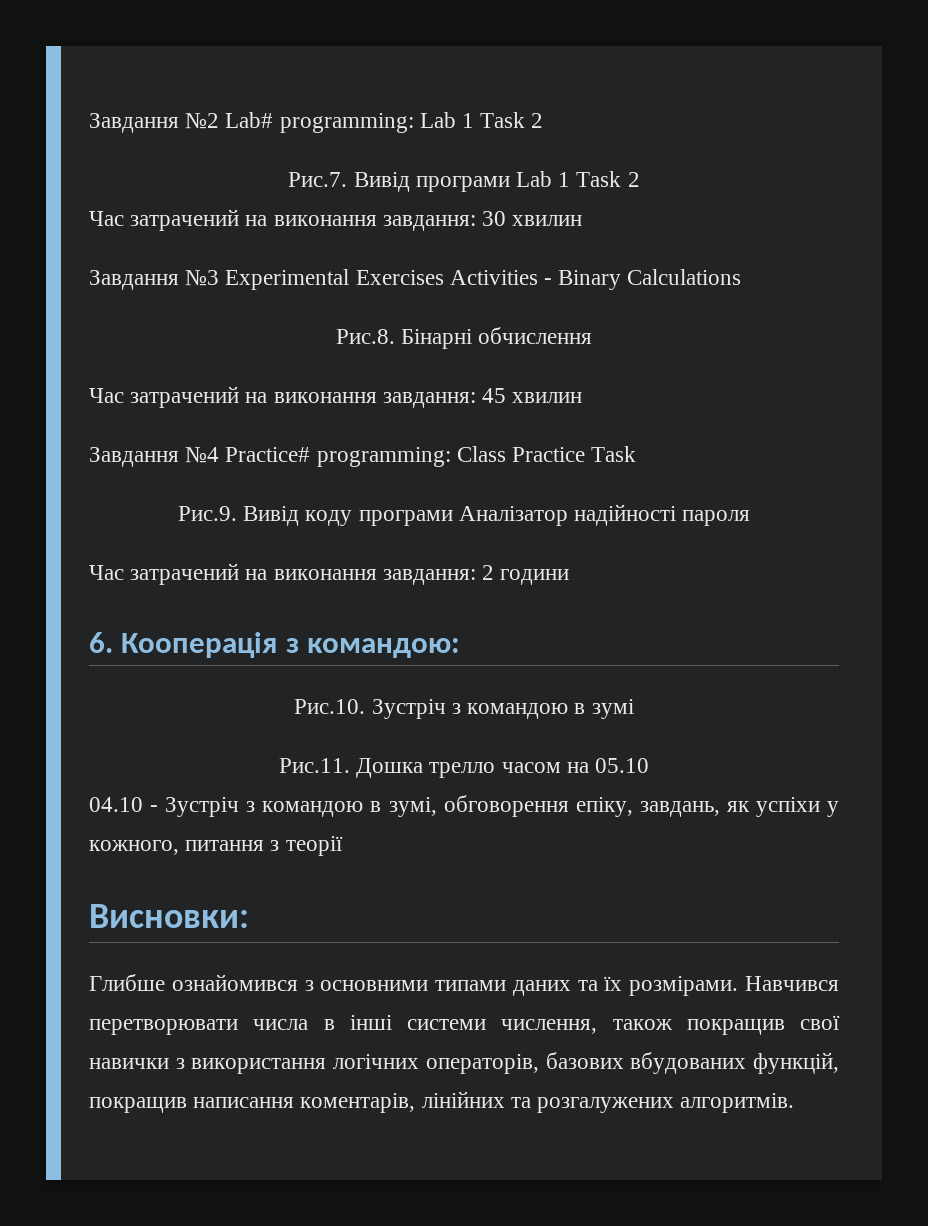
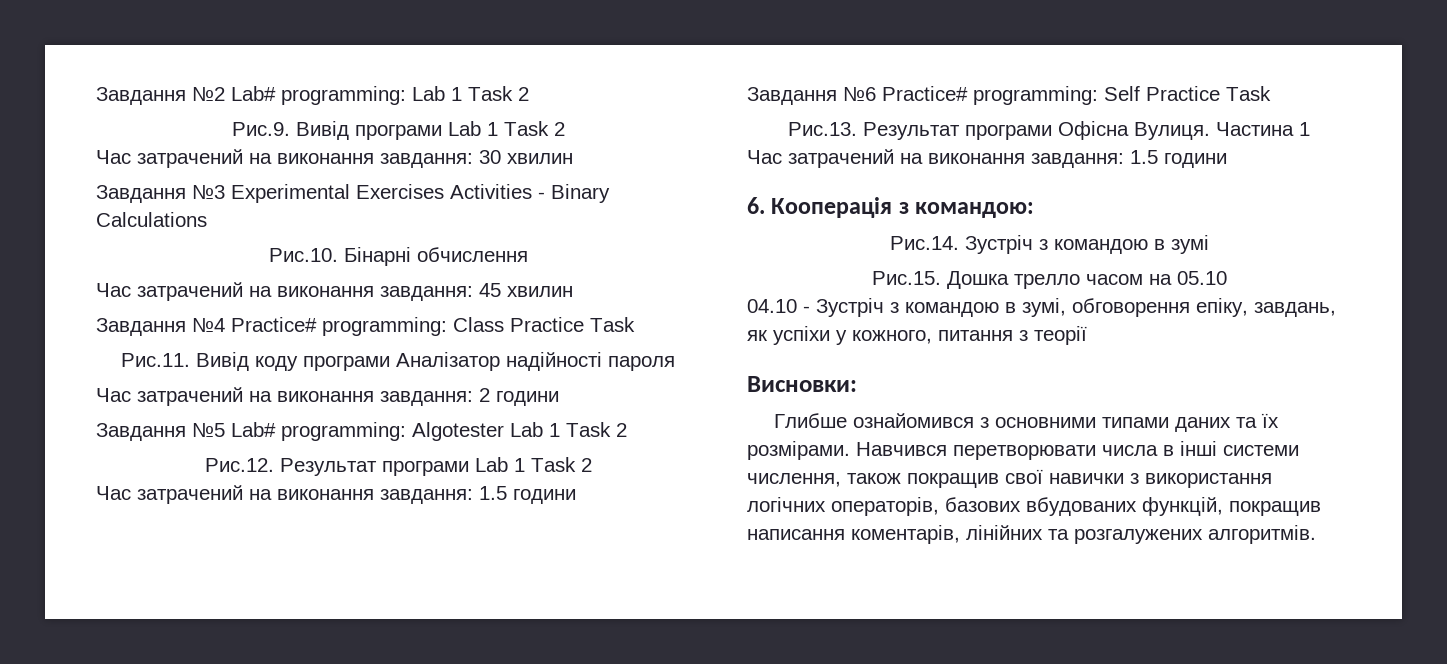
[288,172,348,187] Рис.7. -> [231,122,290,136] Рис.9.
[335,329,395,344] Рис.8. -> [268,248,338,262] Рис.10.
[177,506,237,521] Рис.9. -> [121,353,190,367] Рис.11.
(570, 577) none -> [96,422,627,441] [204,457,592,476] [96,485,576,504] [747,86,1271,105] [788,121,1310,140] [747,149,1227,168] // Завдання №5 Lab# programming: Algotester Lab 1 Task 2 // Рис.12. Результат програми Lab 1 Task 2 // Час затрачений на виконання завдання: 1.5 години // Завдання №6 Practice# programming: Self Practice Task // Рис.13. Результат програми Офісна Вулиця. Частина 1 // Час затрачений на виконання завдання: 1.5 години
[294,699,366,714] Рис.10. -> [889,236,959,250] Рис.14.
[278,758,350,773] Рис.11. -> [871,271,941,285] Рис.15.

